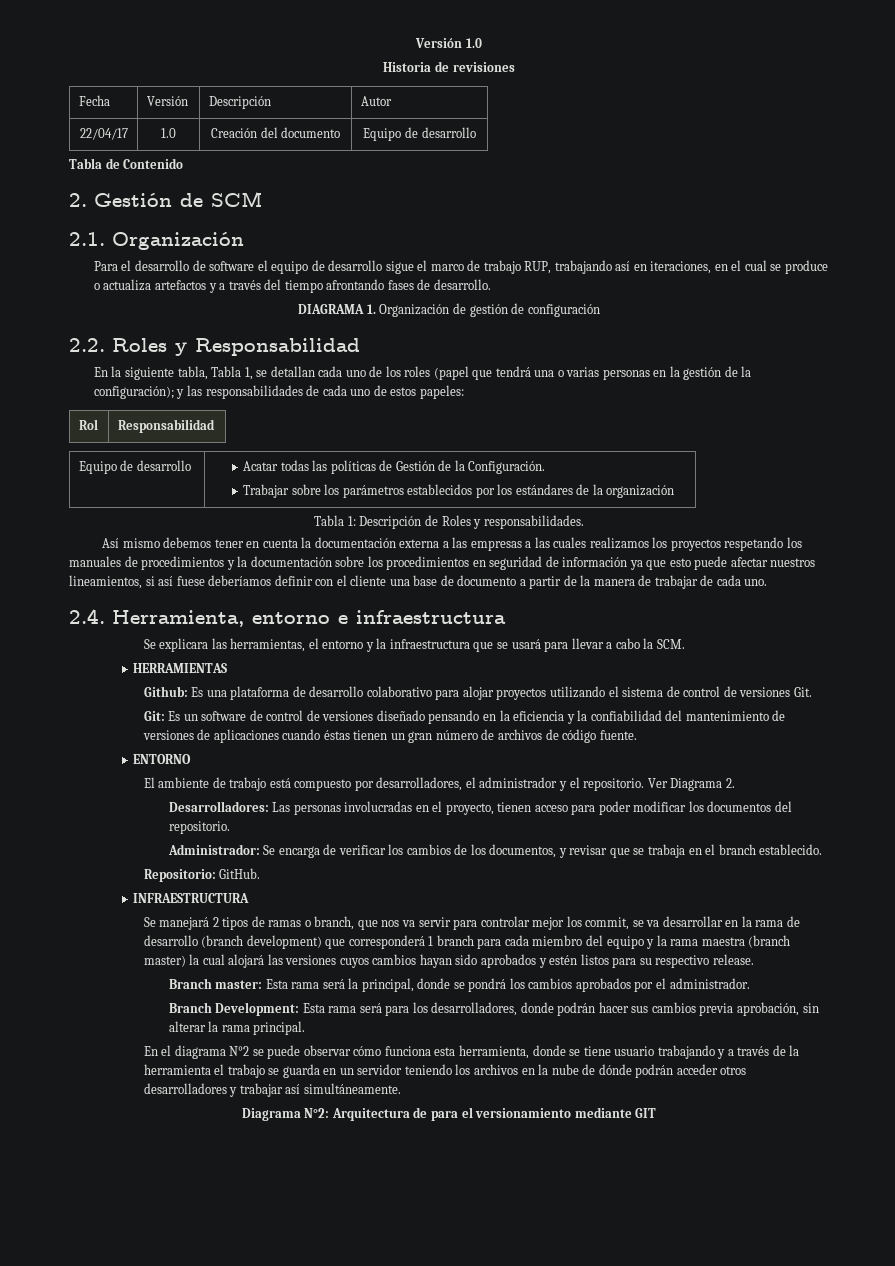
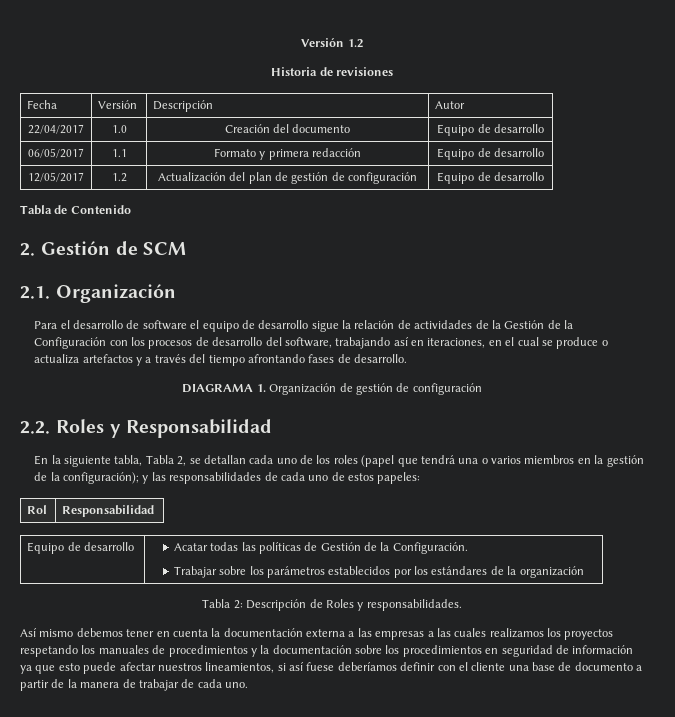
[415,38,482,48] Versión 1.0 -> [301,38,363,48] Versión 1.2
[79,128,128,140] 22/04/17 -> [28,124,84,134] 22/04/2017
(476, 132) none -> [28,148,84,158] [111,149,127,157] [213,148,362,160] [437,148,544,160] [28,172,84,182] [111,173,127,182] [157,172,418,184] [437,172,544,184] // 06/05/2017 | 1.1 | Formato y primera redacción | Equipo de desarrollo // 12/05/2017 | 1.2 | Actualización del plan de gestión de configuración | Equipo de desarrollo
[417,260,552,274] el marco de trabajo RUP, -> [342,320,574,329] [34,337,332,349] la relación de actividades de la Gestión de la Configuración con los procesos de desarrollo del software,
[244,367,253,380] 1, -> [177,456,187,466] 2,
[566,367,650,380] varias personas -> [491,455,575,464] varios miembros
[347,516,356,526] 1: -> [233,600,243,609] 2:
[69,609,506,627] [143,638,685,652] [133,663,228,673] [143,686,812,700] [143,710,786,724] [142,729,637,743] [133,754,192,764] [143,777,735,791] [168,801,792,815] [168,821,230,834] [167,844,823,858] [143,868,261,882] [133,893,250,903] [143,916,800,930] [143,935,791,949] [143,954,754,968] [168,978,750,992] [168,1002,819,1016] [168,1021,306,1035] [143,1045,800,1059] [143,1064,747,1078] [143,1083,401,1097] [241,1107,657,1121] // 2.4. Herramienta, entorno e infraestructura // Se explicara las herramientas, el entorno y la infraestructura que se usará para llevar a cabo la SCM. // HERRAMIENTAS // Github: Es una plataforma de desarrollo colaborativo para alojar proyectos utilizando el sistema de control de versiones Git. // Git: Es un software de control de versiones diseñado pensando en la eficiencia y la confiabilidad del mantenimiento de versiones de aplicaciones cuando éstas tienen un gran número de archivos de código fuente. // ENTORNO // El ambiente de trabajo está compuesto por desarrolladores, el administrador y el repositorio. Ver Diagrama 2. // Desarrolladores: Las personas involucradas en el proyecto, tienen acceso para poder modificar los documentos del repositorio. // Administrador: Se encarga de verificar los cambios de los documentos, y revisar que se trabaja en el branch establecido. // Repositorio: GitHub. // INFRAESTRUCTURA // Se manejará 2 tipos de ramas o branch, que nos va servir para controlar mejor los commit, se va desarrollar en la rama de desarrollo (branch development) que corresponderá 1 branch para cada miembro del equipo y la rama maestra (branch master) la cual alojará las versiones cuyos cambios hayan sido aprobados y estén listos para su respectivo release. // Branch master: Esta rama será la principal, donde se pondrá los cambios aprobados por el administrador. // Branch Development: Esta rama será para los desarrolladores, donde podrán hacer sus cambios previa aprobación, sin alterar la rama principal. // En el diagrama N°2 se puede observar cómo funciona esta herramienta, donde se tiene usuario trabajando y a través de la herramienta el trabajo se guarda en un servidor teniendo los archivos en la nube de dónde podrán acceder otros desarrolladores y trabajar así simultáneamente. // Diagrama N°2: Arquitectura de para el versionamiento mediante GIT -> (248, 685) none

